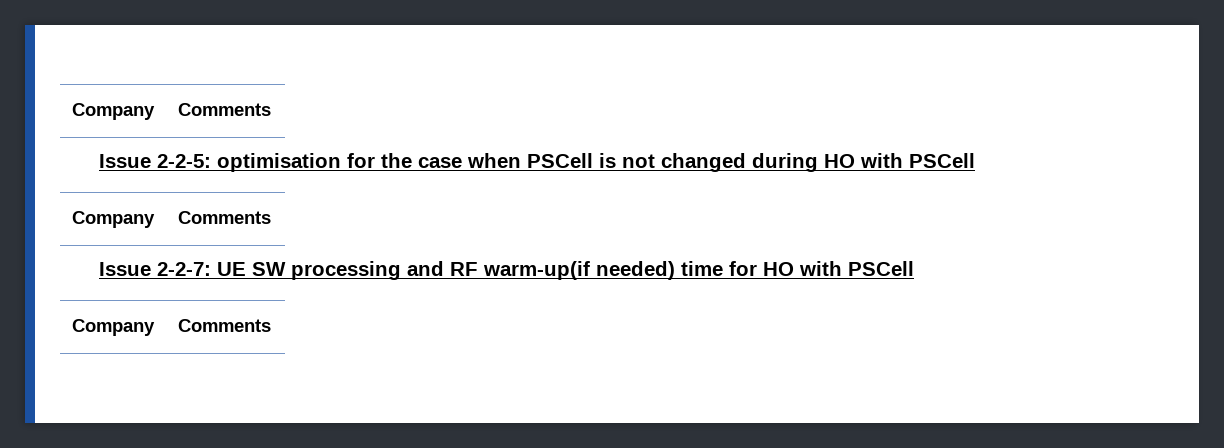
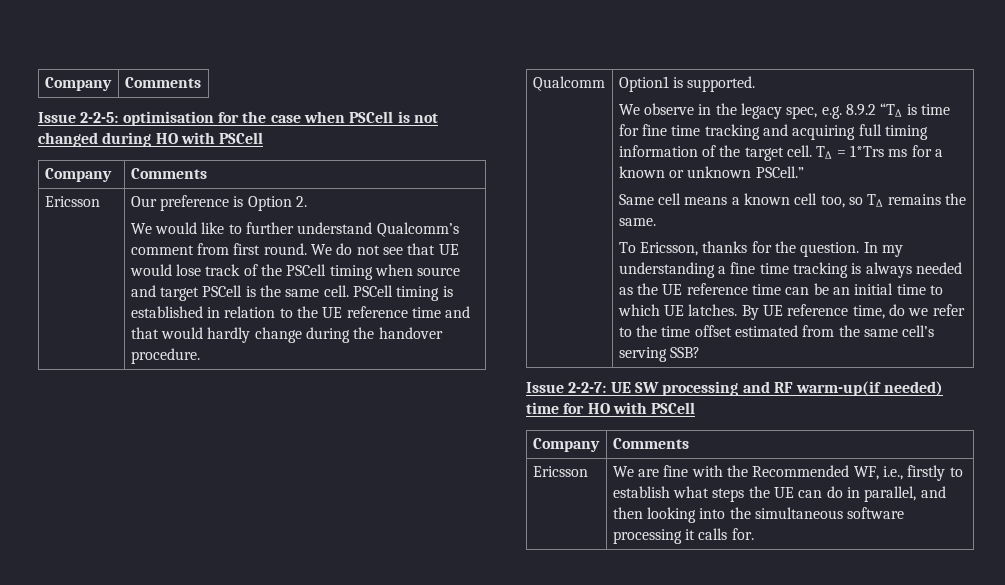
(271, 217) none -> [44,196,100,207] [130,195,307,211] [130,222,459,237] [130,243,459,255] [129,264,461,280] [130,285,453,301] [130,306,471,318] [130,327,443,343] [130,348,200,364] [532,76,605,91] [618,76,756,92] [618,103,950,119] [618,124,928,140] [618,145,943,161] [618,166,804,178] [618,193,966,208] [618,218,656,226] [618,241,903,257] [618,262,962,278] [618,283,943,295] [617,304,965,320] [618,325,935,337] [618,347,701,362] // Ericsson | Our preference is Option 2. // We would like to further understand Qualcomm’s comment from first round. We do not see that UE would lose track of the PSCell timing when source and target PSCell is the same cell. PSCell timing is established in relation to the UE reference time and that would hardly change during the handover procedure. // Qualcomm | Option1 is supported. // We observe in the legacy spec, e.g. 8.9.2 “T∆ is time for fine time tracking and acquiring full timing information of the target cell. T∆ = 1*Trs ms for a known or unknown PSCell.” // Same cell means a known cell too, so T∆ remains the same. // To Ericsson, thanks for the question. In my understanding a fine time tracking is always needed as the UE reference time can be an initial time to which UE latches. By UE reference time, do we refer to the time offset estimated from the same cell’s serving SSB?
(271, 325) none -> [532,466,588,477] [612,465,963,481] [612,486,946,502] [612,507,905,523] [612,528,754,544] // Ericsson | We are fine with the Recommended WF, i.e., firstly to establish what steps the UE can do in parallel, and then looking into the simultaneous software processing it calls for.

